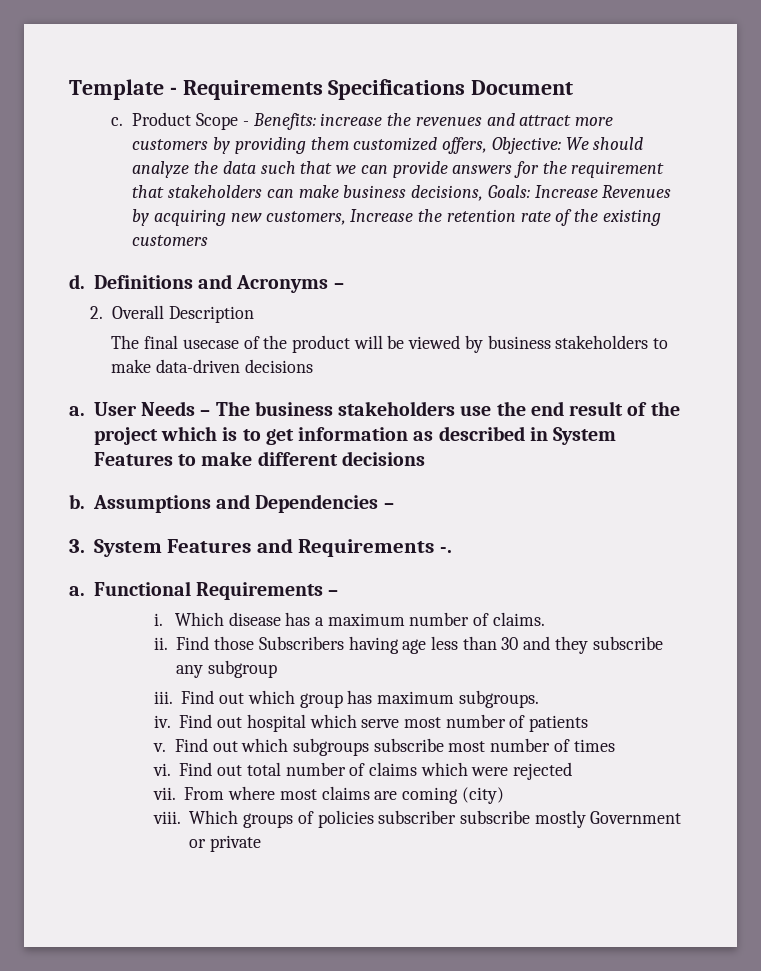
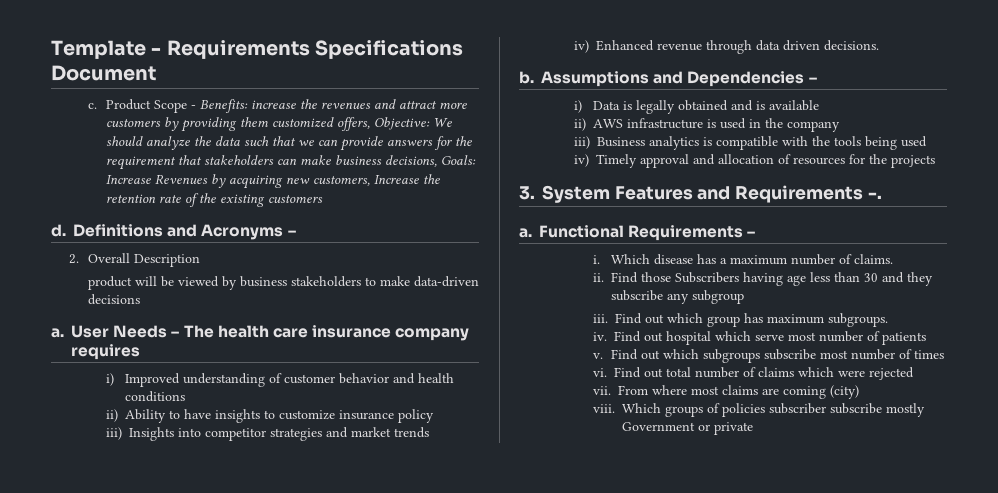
[111,335,288,349] The final usecase of the -> (200, 260) none
[254,401,680,416] [93,426,617,445] [93,451,425,466] business stakeholders use the end result of the project which is to get information as described in System Features to make different decisions -> [217,325,470,341] [71,344,140,360] [106,373,454,387] [124,391,185,402] [106,409,435,423] [106,427,430,441] [574,40,880,54] health care insurance company requires // i) Improved understanding of customer behavior and health conditions // ii) Ability to have insights to customize insurance policy // iii) Insights into competitor strategies and market trends // iv) Enhanced revenue through data driven decisions.
(394, 506) none -> [574,100,819,114] [574,118,841,132] [574,136,928,150] [574,154,936,168] // i) Data is legally obtained and is available // ii) AWS infrastructure is used in the company // iii) Business analytics is compatible with the tools being used // iv) Timely approval and allocation of resources for the projects

